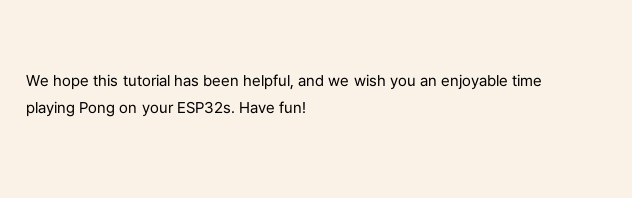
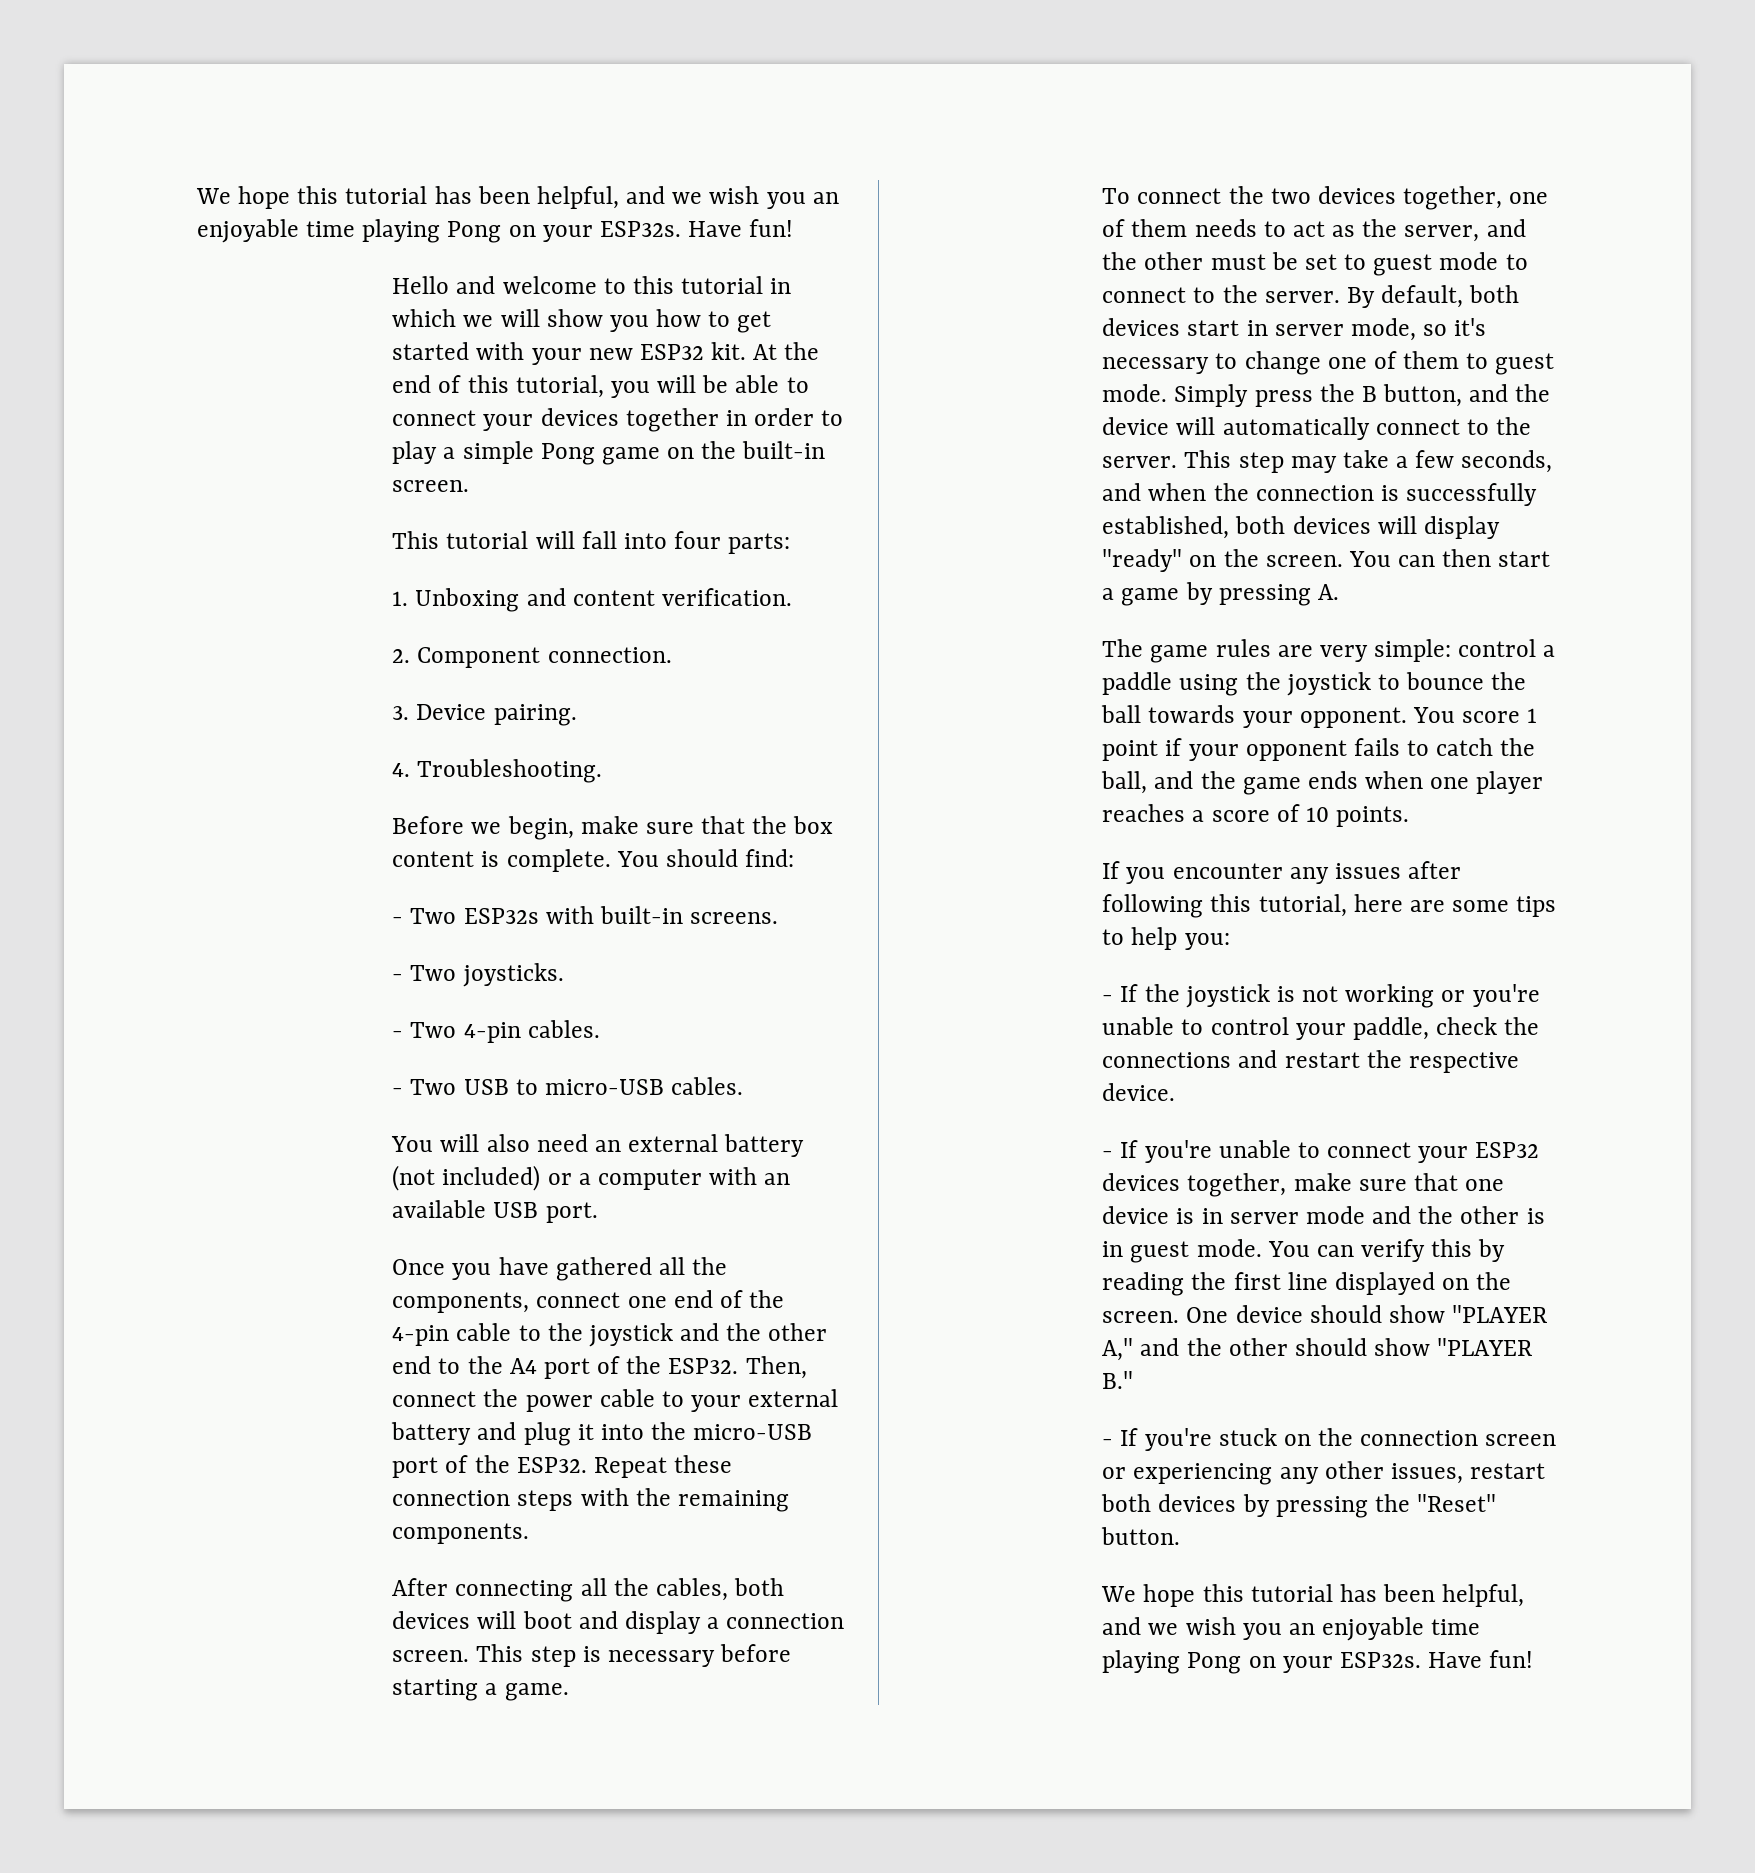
(307, 107) none -> [392,276,792,294] [392,309,772,333] [392,342,820,365] [392,375,809,398] [392,408,844,432] [392,441,826,465] [392,480,470,492] [392,531,791,554] [392,588,792,612] [392,647,672,668] [392,704,577,726] [392,759,603,783] [392,816,834,840] [392,849,795,872] [392,906,779,924] [392,963,564,987] [392,1020,600,1043] [392,1077,744,1095] [391,1134,805,1157] [392,1165,791,1191] [392,1200,598,1223] [392,1257,728,1281] [392,1290,785,1313] [392,1323,828,1347] [392,1356,807,1379] [392,1389,839,1412] [391,1422,813,1446] [392,1455,733,1478] [392,1488,789,1512] [392,1523,530,1544] [392,1578,785,1602] [392,1611,845,1634] [392,1644,792,1667] [392,1679,569,1701] [1102,186,1549,210] [1102,219,1526,242] [1102,252,1528,276] [1102,285,1520,308] [1102,318,1487,341] [1102,351,1555,375] [1102,384,1551,407] [1102,417,1532,440] [1102,450,1553,473] [1102,483,1538,506] [1102,516,1500,539] [1102,549,1551,572] [1102,582,1339,606] [1102,639,1556,663] [1102,672,1527,696] [1101,705,1538,728] [1102,738,1536,761] [1101,771,1544,795] [1102,804,1410,827] [1102,861,1462,884] [1102,894,1557,918] [1102,927,1230,950] [1102,984,1540,1008] [1102,1017,1540,1040] [1102,1050,1519,1073] [1102,1083,1176,1101] [1102,1140,1540,1163] [1102,1173,1505,1197] [1102,1206,1545,1224] [1102,1239,1506,1263] [1102,1272,1512,1296] [1102,1305,1548,1323] [1102,1338,1533,1361] [1102,1371,1134,1389] [1102,1428,1557,1451] [1102,1461,1546,1485] [1101,1494,1497,1518] [1101,1527,1181,1545] [1101,1584,1525,1607] [1102,1617,1481,1641] [1102,1650,1534,1674] // Hello and welcome to this tutorial in which we will show you how to get started with your new ESP32 kit. At the end of this tutorial, you will be able to connect your devices together in order to play a simple Pong game on the built-in screen. // This tutorial will fall into four parts: // 1. Unboxing and content verification. // 2. Component connection. // 3. Device pairing. // 4. Troubleshooting. // Before we begin, make sure that the box content is complete. You should find: // - Two ESP32s with built-in screens. // - Two joysticks. // - Two 4-pin cables. // - Two USB to micro-USB cables. // You will also need an external battery (not included) or a computer with an available USB port. // Once you have gathered all the components, connect one end of the 4-pin cable to the joystick and the other end to the A4 port of the ESP32. Then, connect the power cable to your external battery and plug it into the micro-USB port of the ESP32. Repeat these connection steps with the remaining components. // After connecting all the cables, both devices will boot and display a connection screen. This step is necessary before starting a game. // To connect the two devices together, one of them needs to act as the server, and the other must be set to guest mode to connect to the server. By default, both devices start in server mode, so it's necessary to change one of them to guest mode. Simply press the B button, and the device will automatically connect to the server. This step may take a few seconds, and when the connection is successfully established, both devices will display "ready" on the screen. You can then start a game by pressing A. // The game rules are very simple: control a paddle using the joystick to bounce the ball towards your opponent. You score 1 point if your opponent fails to catch the ball, and the game ends when one player reaches a score of 10 points. // If you encounter any issues after following this tutorial, here are some tips to help you: // - If the joystick is not working or you're unable to control your paddle, check the connections and restart the respective device. // - If you're unable to connect your ESP32 devices together, make sure that one device is in server mode and the other is in guest mode. You can verify this by reading the first line displayed on the screen. One device should show "PLAYER A," and the other should show "PLAYER B." // - If you're stuck on the connection screen or experiencing any other issues, restart both devices by pressing the "Reset" button. // We hope this tutorial has been helpful, and we wish you an enjoyable time playing Pong on your ESP32s. Have fun!

